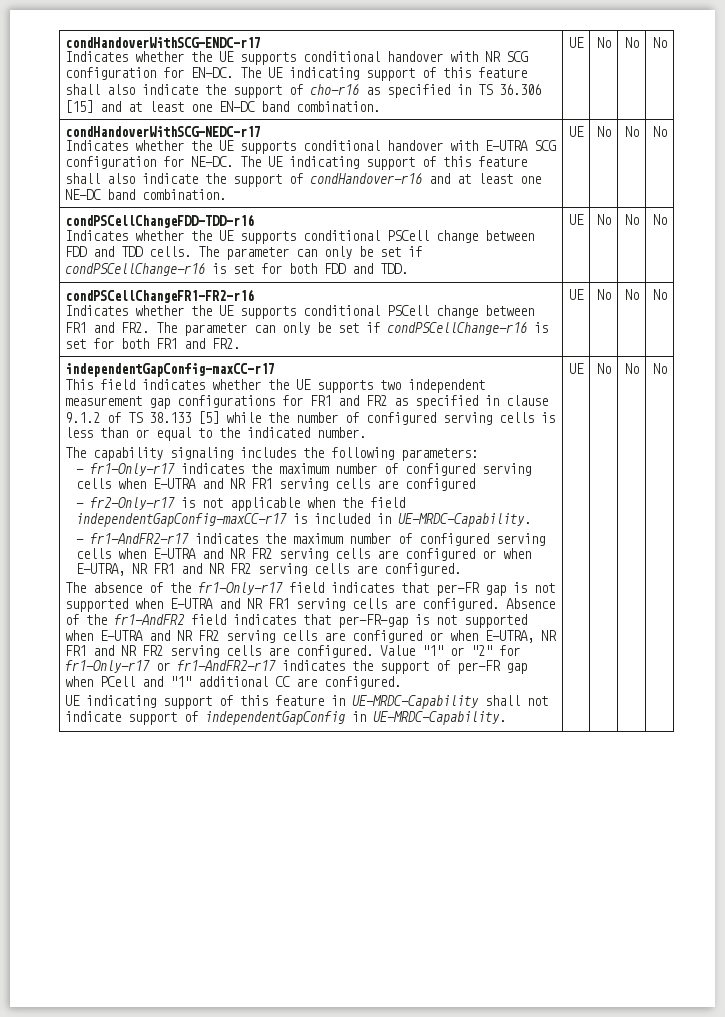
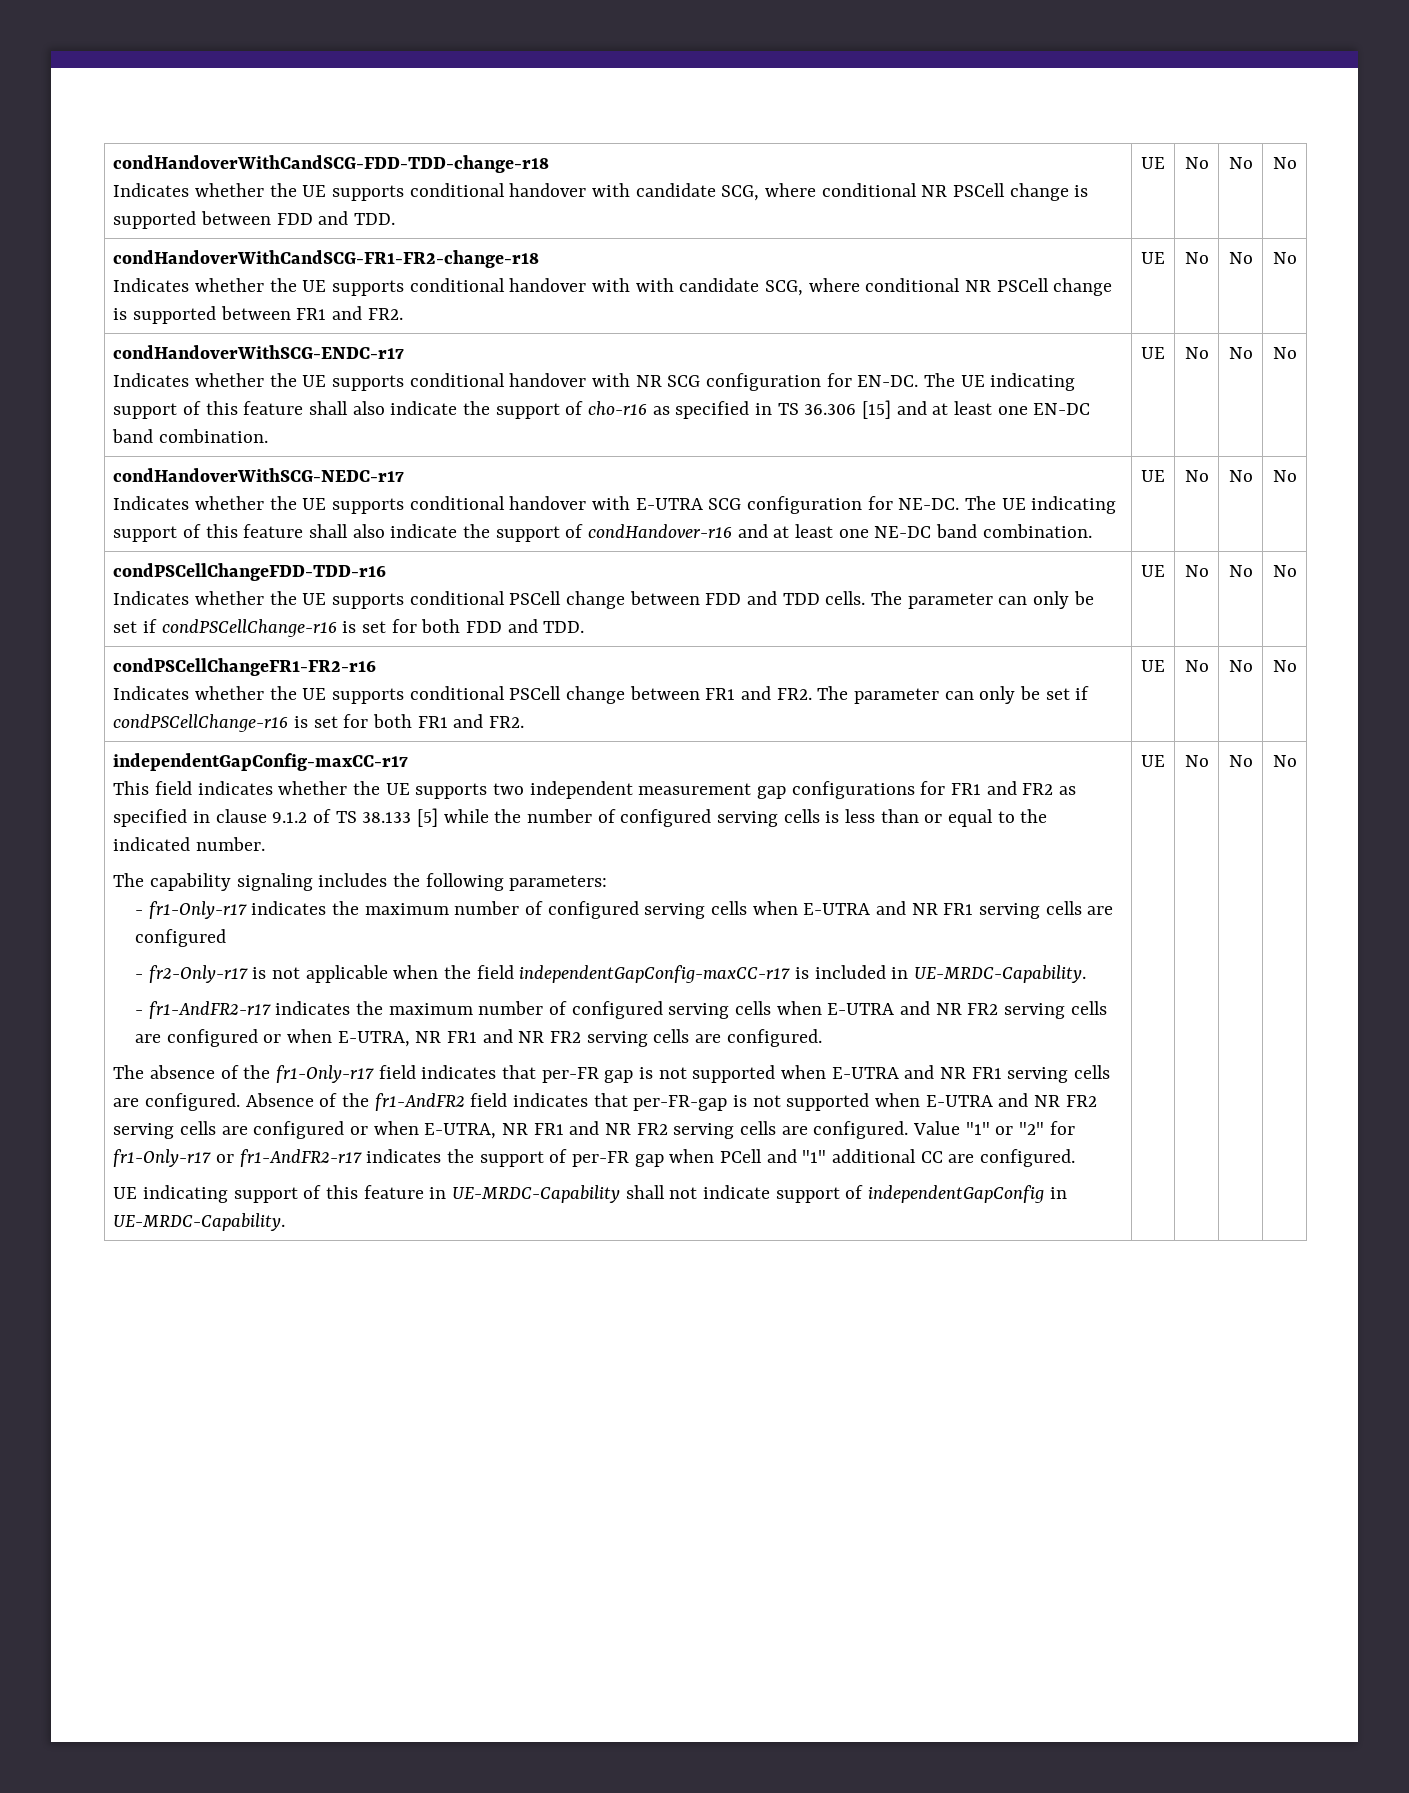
(65, 42) none -> [113,155,550,173] [113,183,1089,201] [113,211,396,229] [1141,157,1165,169] [1184,157,1209,169] [1228,157,1253,169] [1272,157,1297,169] [113,250,540,268] [113,278,1113,296] [113,306,403,324] [1141,252,1165,264] [1184,252,1209,264] [1228,252,1253,264] [1272,252,1297,264] condHandoverWithCandSCG-FDD-TDD-change-r18 // Indicates whether the UE supports conditional handover with candidate SCG, where conditional NR PSCell change is supported between FDD and TDD. | UE | No | No | No // condHandoverWithCandSCG-FR1-FR2-change-r18 // Indicates whether the UE supports conditional handover with with candidate SCG, where conditional NR PSCell change is supported between FR1 and FR2. | UE | No | No | No //

